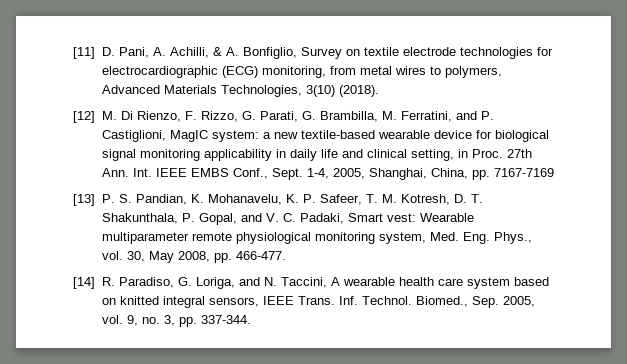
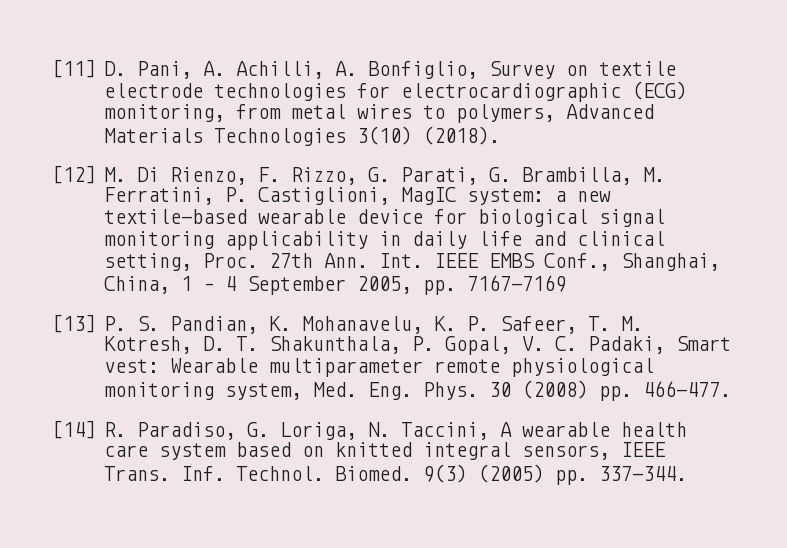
[212,47,222,56] & -> (325, 70) none
[220,85,302,97] Technologies, -> [214,128,347,146] Technologies
[455,111,477,120] and -> (215, 196) none
[457,149,468,158] in -> (193, 262) none
[271,168,468,180] Sept. 1-4, 2005, Shanghai, China, -> [621,253,721,271] [104,276,413,295] Shanghai, China, 1 – 4 September 2005,
[240,213,262,222] and -> (512, 345) none
[493,232,532,244] [101,251,210,263] Phys., vol. 30, May 2008, -> [423,380,589,400] Phys. 30 (2008)
[238,277,260,286] and -> (358, 431) none
[415,296,535,308] [101,315,175,326] Biomed., Sep. 2005, vol. 9, no. 3, -> [335,464,545,483] Biomed. 9(3) (2005)

